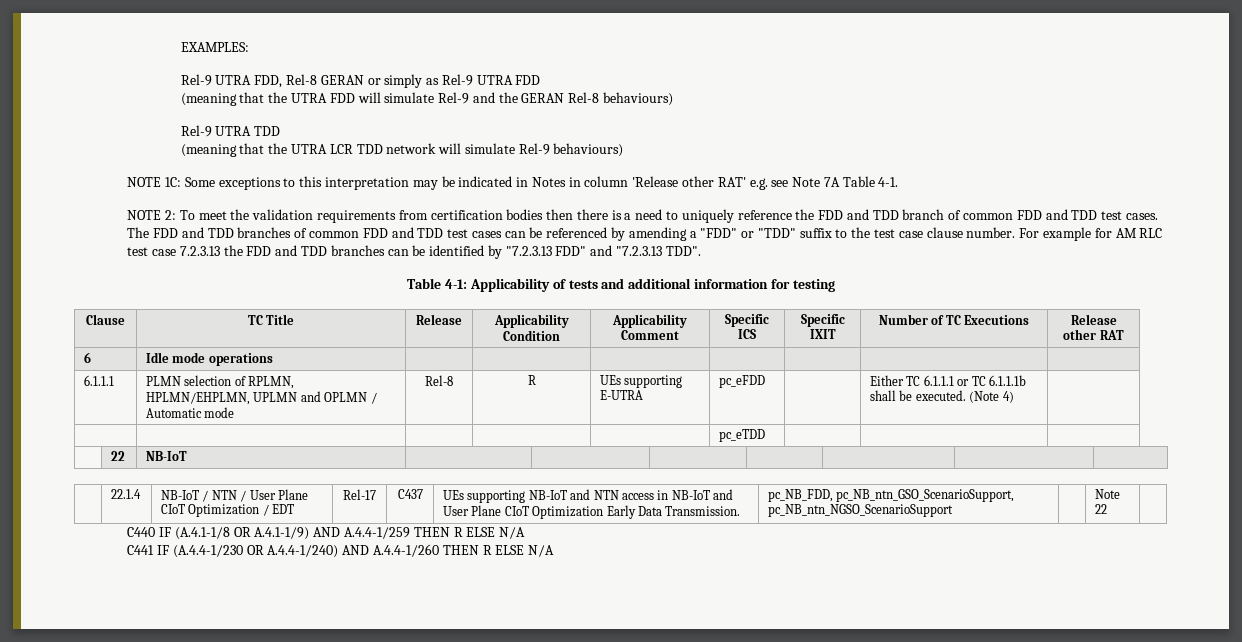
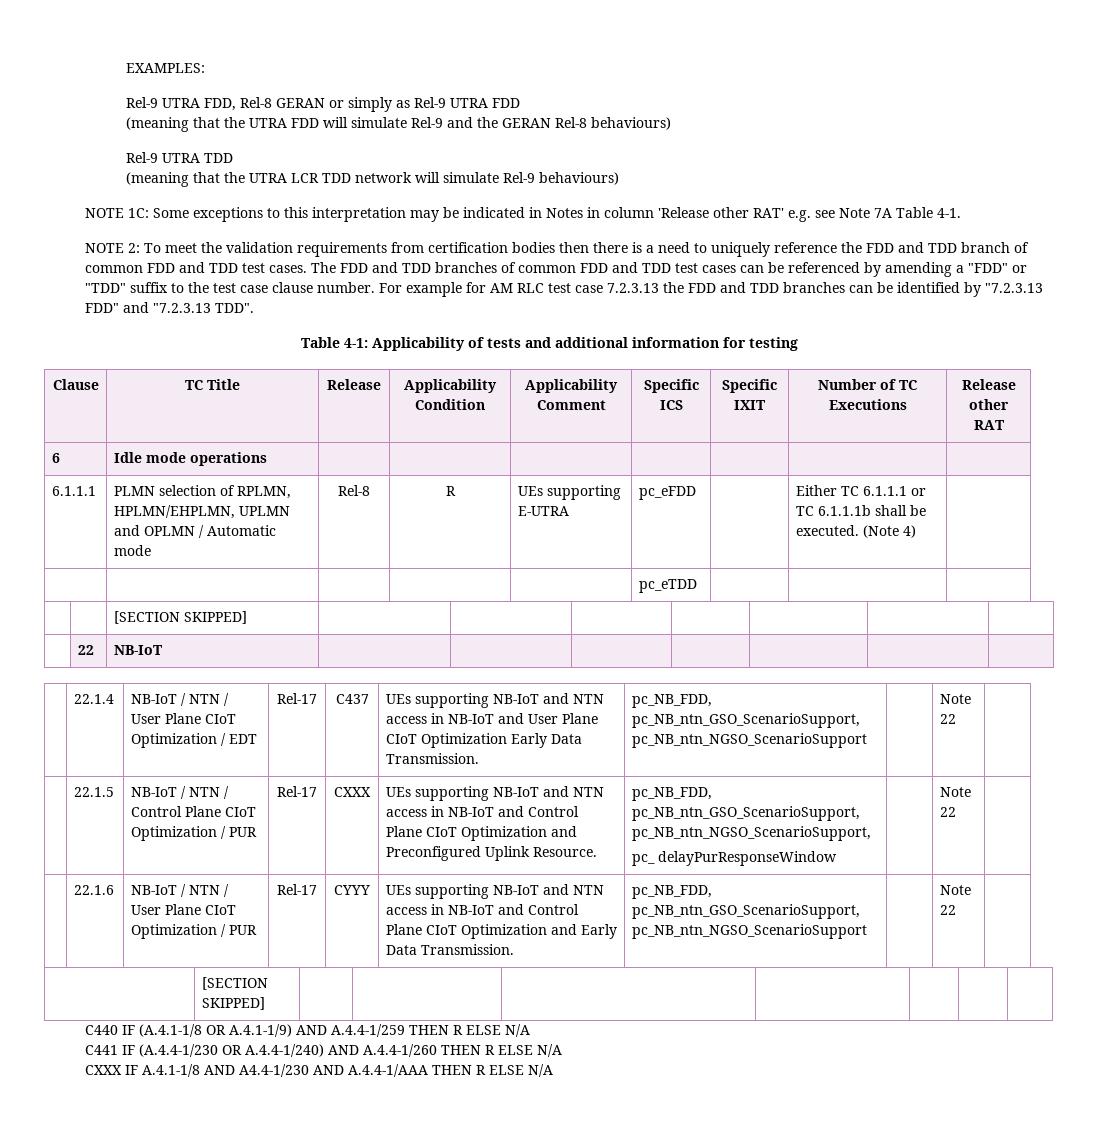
(766, 435) none -> [113,611,247,624] // | | [SECTION SKIPPED] | | | | | | |
(1108, 509) none -> [73,787,114,797] [130,786,229,799] [130,806,256,817] [130,826,257,841] [277,786,317,797] [334,787,371,797] [385,786,604,801] [385,806,579,817] [385,826,577,841] [385,846,597,861] [631,787,712,801] [631,806,860,821] [631,826,871,841] [631,851,837,866] [939,787,971,797] [939,807,956,817] [73,885,114,895] [130,884,229,897] [130,904,236,915] [130,924,257,939] [277,884,317,895] [334,885,370,895] [385,884,604,899] [385,904,579,915] [385,924,617,939] [385,944,514,955] [631,885,712,899] [631,904,860,919] [631,924,867,939] [939,885,971,895] [939,905,956,915] [201,977,268,990] [201,997,265,1010] // | 22.1.5 | NB-IoT / NTN / Control Plane CIoT Optimization / PUR | Rel-17 | CXXX | UEs supporting NB-IoT and NTN access in NB-IoT and Control Plane CIoT Optimization and Preconfigured Uplink Resource. | pc_NB_FDD, pc_NB_ntn_GSO_ScenarioSupport, pc_NB_ntn_NGSO_ScenarioSupport, // pc_ delayPurResponseWindow | | Note 22 | // | 22.1.6 | NB-IoT / NTN / User Plane CIoT Optimization / PUR | Rel-17 | CYYY | UEs supporting NB-IoT and NTN access in NB-IoT and Control Plane CIoT Optimization and Early Data Transmission. | pc_NB_FDD, pc_NB_ntn_GSO_ScenarioSupport, pc_NB_ntn_NGSO_ScenarioSupport | | Note 22 | // | [SECTION SKIPPED] | | | | | | |
(555, 551) none -> [85,1064,554,1077] // CXXX IF A.4.1-1/8 AND A4.4-1/230 AND A.4.4-1/AAA THEN R ELSE N/A

